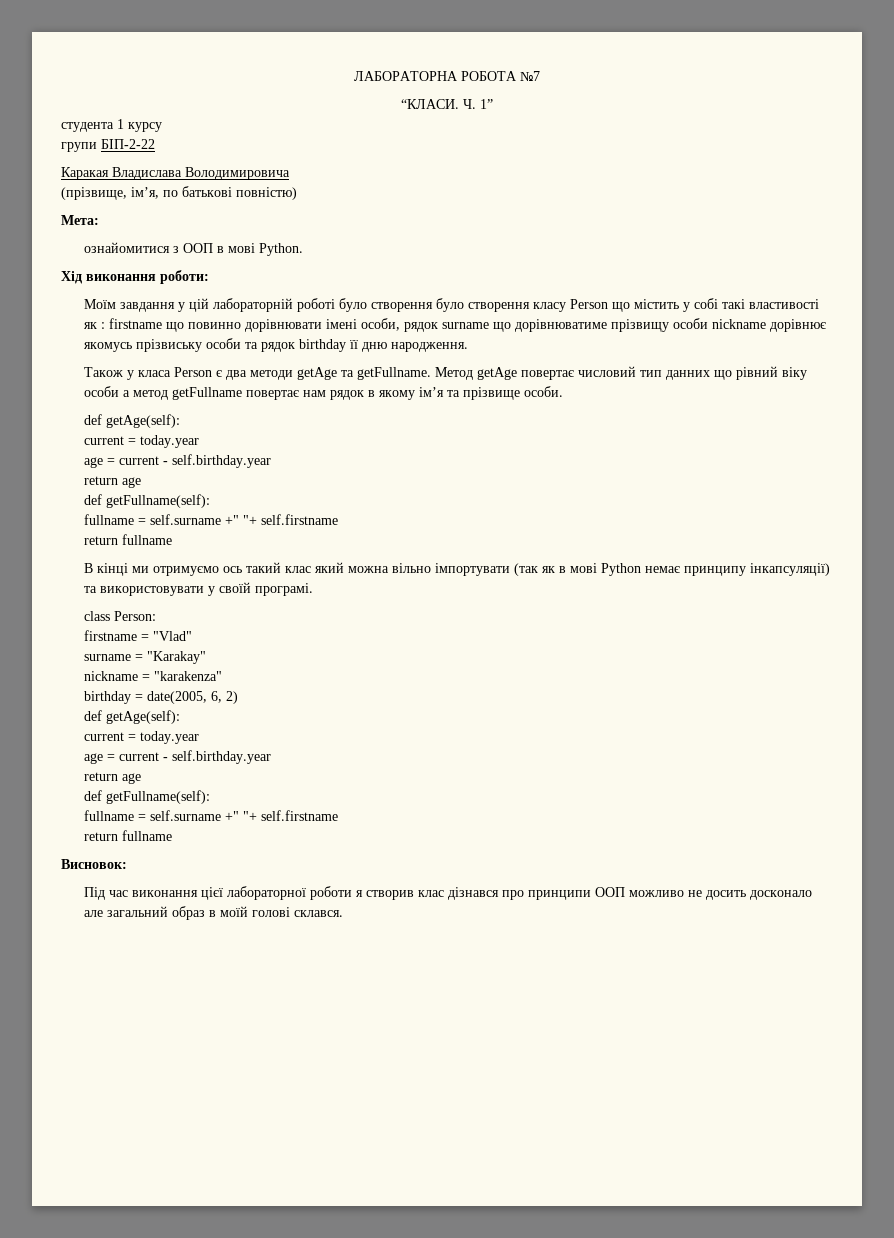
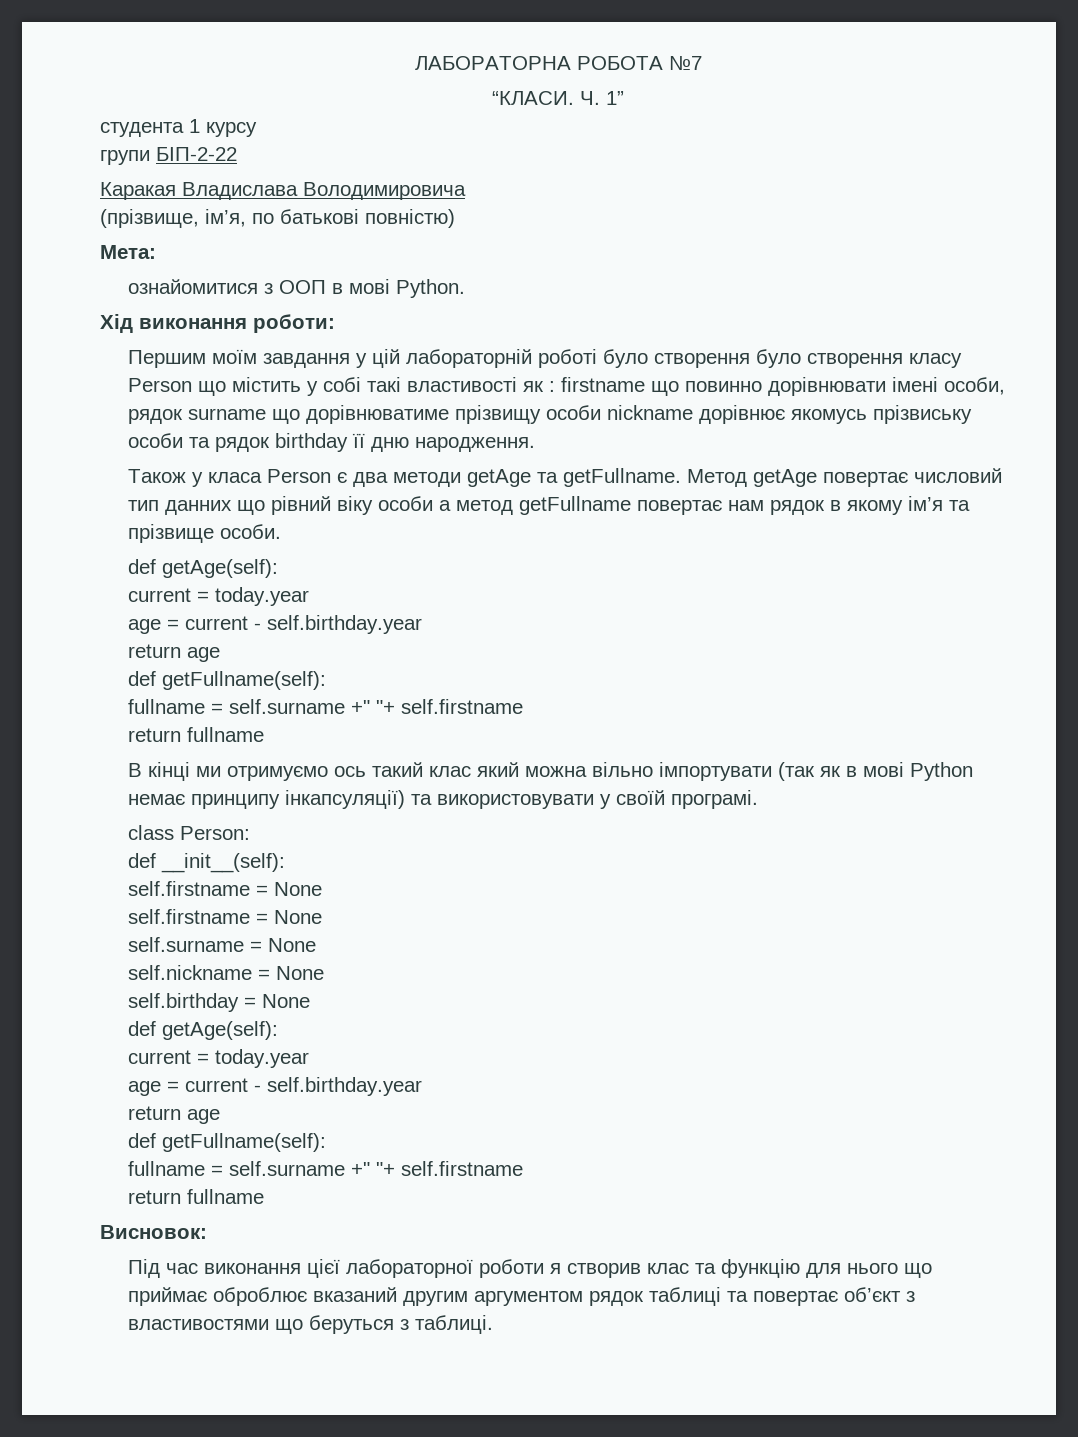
[84,299,117,309] Моїм -> [127,349,257,368] Першим моїм
[84,630,193,641] [84,651,207,664] [84,671,223,681] [84,691,239,704] firstname = "Vlad" // surname = "Karakay" // nickname = "karakenza" // birthday = date(2005, 6, 2) -> [127,853,285,873] [127,881,322,896] [127,909,322,924] [127,937,316,952] [127,965,324,980] [127,993,310,1012] def __init__(self): // self.firstname = None // self.firstname = None // self.surname = None // self.nickname = None // self.birthday = None
[448,887,813,900] [84,906,344,920] дізнався про принципи ООП можливо не досить досконало але загальний образ в моїй голові склався. -> [694,1259,932,1278] [127,1287,915,1306] [127,1315,493,1334] та функцію для нього що приймає оброблює вказаний другим аргументом рядок таблиці та повертає об’єкт з властивостями що беруться з таблиці.

